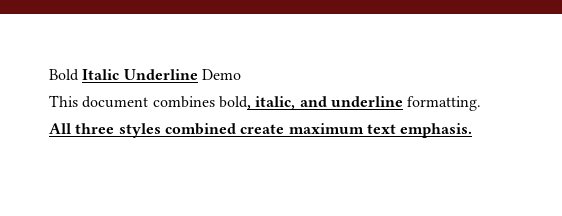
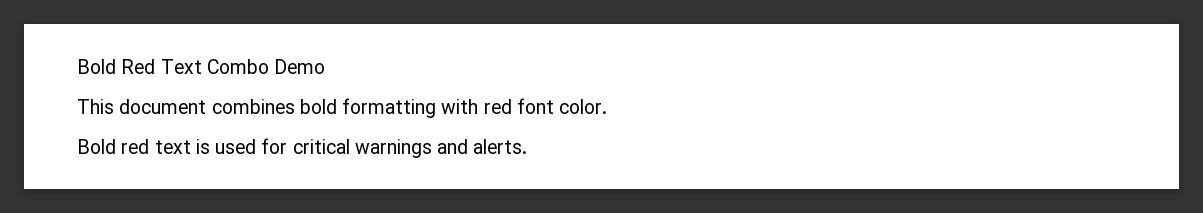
[49,69,198,81] Bold Italic Underline -> [77,59,269,74] Bold Red Text Combo
[218,96,482,111] [49,123,473,138] bold, italic, and underline formatting. // All three styles combined create maximum text emphasis. -> [299,98,608,118] [77,138,528,158] bold formatting with red font color. // Bold red text is used for critical warnings and alerts.

